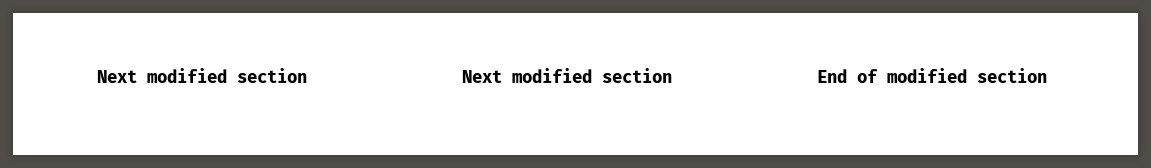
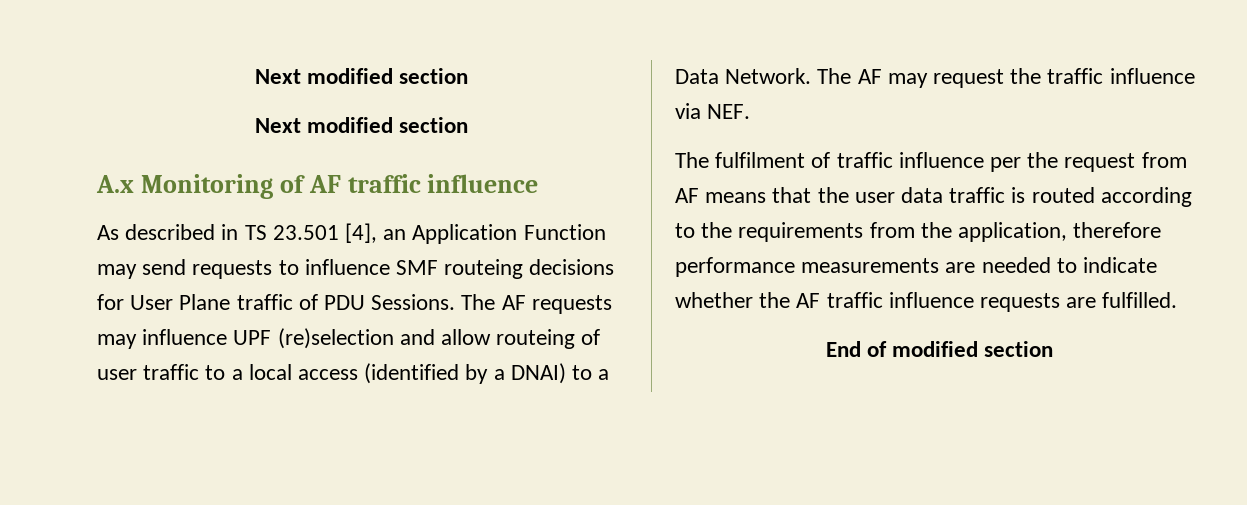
(672, 75) none -> [96,174,539,199] [97,223,606,244] [97,259,615,279] [97,294,612,314] [97,328,601,349] [97,363,610,384] [675,68,1195,88] [675,103,751,119] [675,152,1187,172] [675,187,1192,207] [675,222,1162,242] [675,257,1158,277] [675,292,1178,312] // A.x Monitoring of AF traffic influence // As described in TS 23.501 [4], an Application Function may send requests to influence SMF routeing decisions for User Plane traffic of PDU Sessions. The AF requests may influence UPF (re)selection and allow routeing of user traffic to a local access (identified by a DNAI) to a Data Network. The AF may request the traffic influence via NEF. // The fulfilment of traffic influence per the request from AF means that the user data traffic is routed according to the requirements from the application, therefore performance measurements are needed to indicate whether the AF traffic influence requests are fulfilled.

